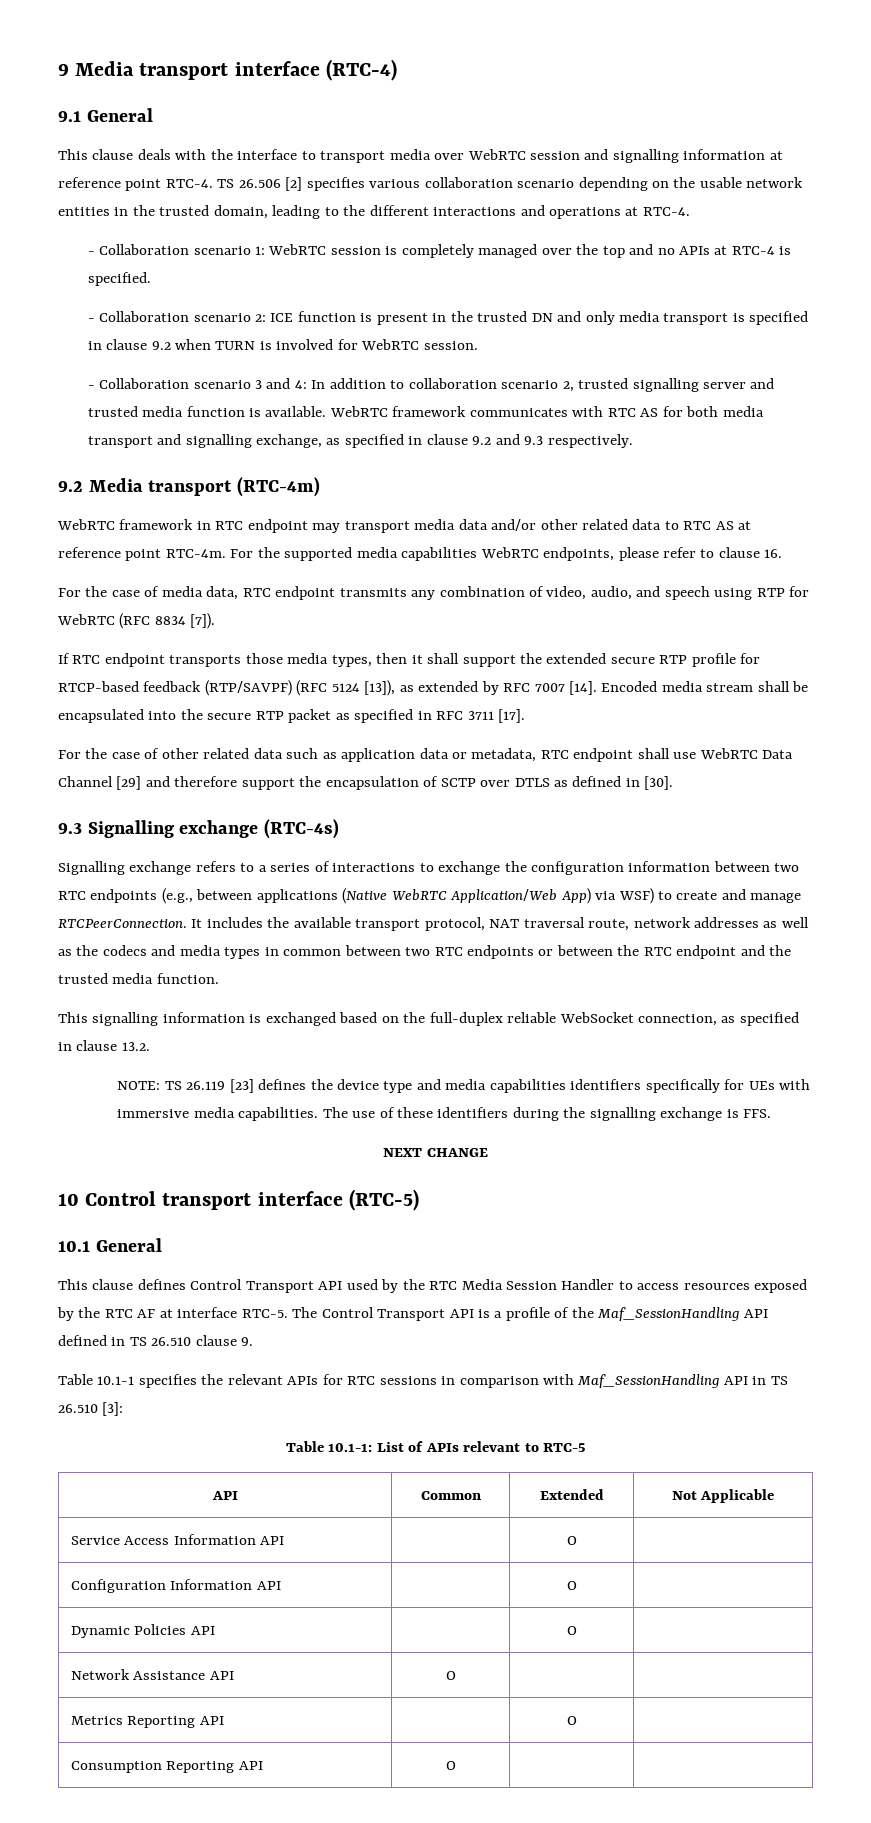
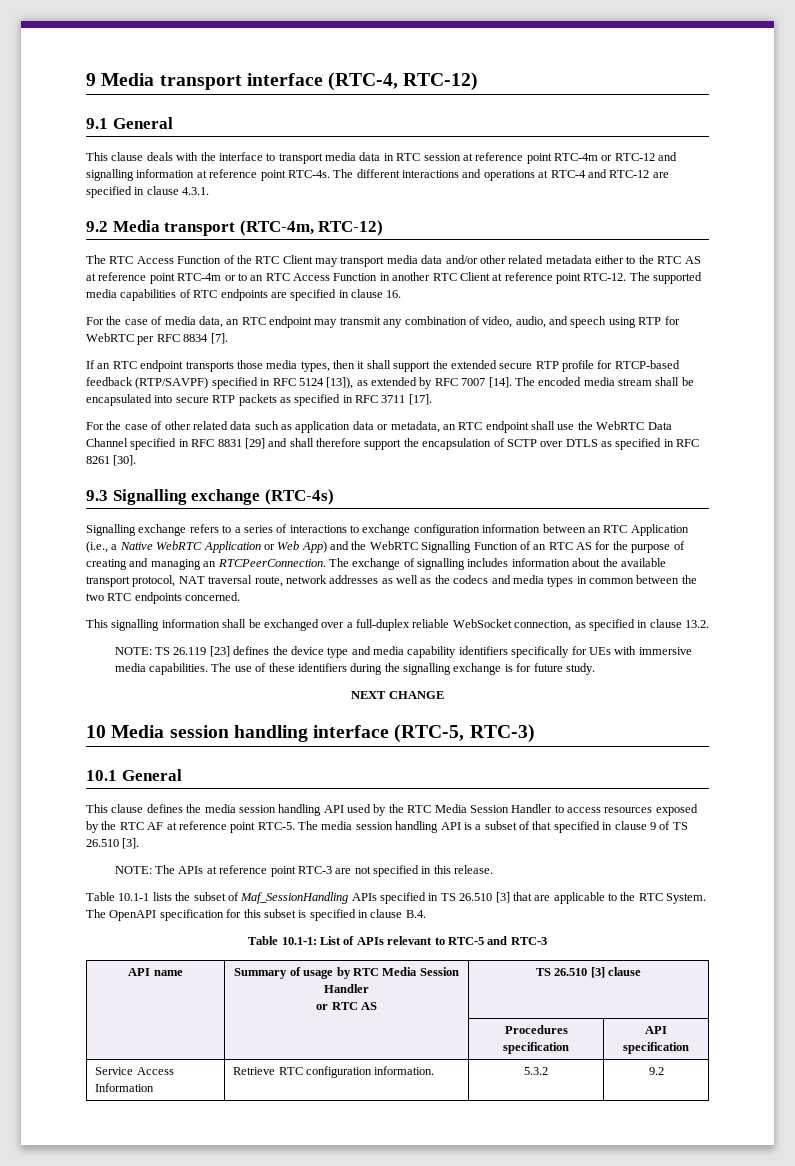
[325,59,397,81] (RTC-4) -> [328,72,479,91] (RTC-4, RTC-12)
[434,149,581,160] over WebRTC session -> [359,152,655,164] data in RTC session at reference point RTC-4m or RTC-12
[165,177,804,191] [58,205,366,219] RTC-4. TS 26.506 [2] specifies various collaboration scenario depending on the usable network entities in the trusted domain, leading to the -> [287,169,354,178] RTC-4s. The
[642,207,690,216] [87,244,792,258] [87,272,151,286] [87,311,809,325] [87,339,478,350] [87,378,775,392] [87,406,764,417] [87,434,633,448] [58,477,320,497] [57,519,308,533] RTC-4. // - Collaboration scenario 1: WebRTC session is completely managed over the top and no APIs at RTC-4 is specified. // - Collaboration scenario 2: ICE function is present in the trusted DN and only media transport is specified in clause 9.2 when TURN is involved for WebRTC session. // - Collaboration scenario 3 and 4: In addition to collaboration scenario 2, trusted signalling server and trusted media function is available. WebRTC framework communicates with RTC AS for both media transport and signalling exchange, as specified in clause 9.2 and 9.3 respectively. // 9.2 Media transport (RTC-4m) // WebRTC framework in RTC endpoint -> [550,169,669,178] [86,186,210,198] [86,220,384,236] [86,255,313,264] RTC-4 and RTC-12 are specified in clause 4.3.1. // 9.2 Media transport (RTC-4m, RTC-12) // The RTC Access Function of the RTC Client
[632,519,679,530] data to -> [545,255,654,264] metadata either to the
[165,547,715,561] RTC-4m. For the supported media capabilities WebRTC endpoints, please refer to -> [177,272,703,284] [86,289,349,301] RTC-4m or to an RTC Access Function in another RTC Client at reference point RTC-12. The supported media capabilities of RTC endpoints are specified in
[242,586,407,600] RTC endpoint transmits -> [226,316,381,328] an RTC endpoint may transmit
[119,613,216,629] (RFC 8834 [7]). -> [137,333,228,345] per RFC 8834 [7].
(70, 658) none -> [97,363,111,369] an
[296,680,328,696] (RFC -> [211,377,296,389] specified in RFC
[601,681,658,692] Encoded -> [514,377,582,386] The encoded
[180,709,332,723] the secure RTP packet -> [175,394,277,406] secure RTP packets
(537, 755) none -> [442,424,456,430] an
(697, 755) none -> [577,421,593,430] the
(113, 781) none -> [130,438,242,450] specified in RFC 8831
(170, 781) none -> [289,438,314,447] shall
[572,776,640,787] defined in -> [615,438,700,450] [86,456,110,464] specified in RFC 8261
[504,861,527,872] the -> (411, 530) none
[774,863,800,872] [58,888,802,904] [58,917,263,928] two RTC endpoints (e.g., between applications (Native WebRTC Application/Web App) via WSF) to create and manage RTCPeerConnection. It includes -> [587,524,689,536] [86,541,685,553] [86,558,601,570] an RTC Application (i.e., a Native WebRTC Application or Web App) and the WebRTC Signalling Function of an RTC AS for the purpose of creating and managing an RTCPeerConnection. The exchange of signalling includes information about
[405,945,792,959] [58,973,219,984] [58,1012,426,1026] two RTC endpoints or between the RTC endpoint and the trusted media function. // This signalling information is exchanged based on the -> [681,575,697,584] [86,592,241,604] [86,619,353,631] the two RTC endpoints concerned. // This signalling information shall be exchanged over a
[489,1079,566,1093] capabilities -> [407,646,457,658] capability
[743,1109,772,1118] FFS. -> [516,663,595,675] for future study.
[85,1189,419,1211] Control transport interface (RTC-5) -> [111,724,535,743] Media session handling interface (RTC-5, RTC-3)
[190,1279,314,1293] Control Transport -> [186,804,322,816] the media session handling
[177,1307,768,1321] [58,1335,254,1346] [58,1374,788,1388] [58,1402,124,1416] interface RTC-5. The Control Transport API is a profile of the Maf_SessionHandling API defined in TS 26.510 clause 9. // Table 10.1-1 specifies the relevant APIs for RTC sessions in comparison with Maf_SessionHandling API in TS 26.510 [3]: -> [178,821,688,833] [86,838,140,849] [114,865,494,877] [86,892,707,904] [86,909,426,921] reference point RTC-5. The media session handling API is a subset of that specified in clause 9 of TS 26.510 [3]. // NOTE: The APIs at reference point RTC-3 are not specified in this release. // Table 10.1-1 lists the subset of Maf_SessionHandling APIs specified in TS 26.510 [3] that are applicable to the RTC System. The OpenAPI specification for this subset is specified in clause B.4.
[211,1491,238,1500] [420,1491,481,1500] [539,1489,604,1500] [671,1489,775,1503] [70,1534,285,1545] [566,1536,577,1545] [70,1579,281,1593] [566,1581,577,1590] [70,1624,215,1638] [566,1626,577,1635] [70,1669,234,1680] [445,1671,456,1680] [70,1716,224,1728] [566,1716,577,1725] [70,1761,263,1773] [445,1761,456,1770] // API | Common | Extended | Not Applicable // Service Access Information API | | O | // Configuration Information API | | O | // Dynamic Policies API | | O | // Network Assistance API | O | | // Metrics Reporting API | | O | // Consumption Reporting API | O | | -> [487,936,547,945] [128,968,183,976] [234,967,459,979] [324,984,369,993] [316,1002,377,1010] [535,967,642,978] [504,1025,568,1034] [503,1042,569,1054] [645,1026,667,1034] [623,1042,689,1054] [95,1067,174,1075] [95,1083,155,1092] [233,1066,435,1078] [524,1067,548,1075] [648,1067,664,1075] and RTC-3 // API name | Summary of usage by RTC Media Session Handler // or RTC AS | TS 26.510 [3] clause // | | Procedures specification | API specification // Service Access Information | Retrieve RTC configuration information. | 5.3.2 | 9.2

